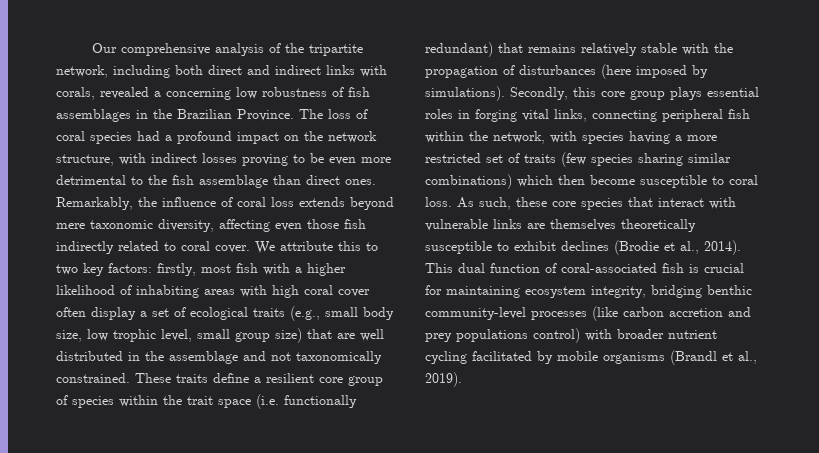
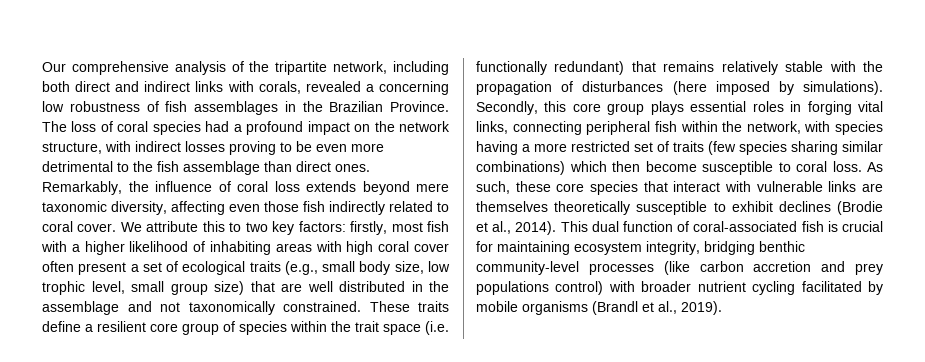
[91,307,136,320] display -> [78,262,127,275] present

